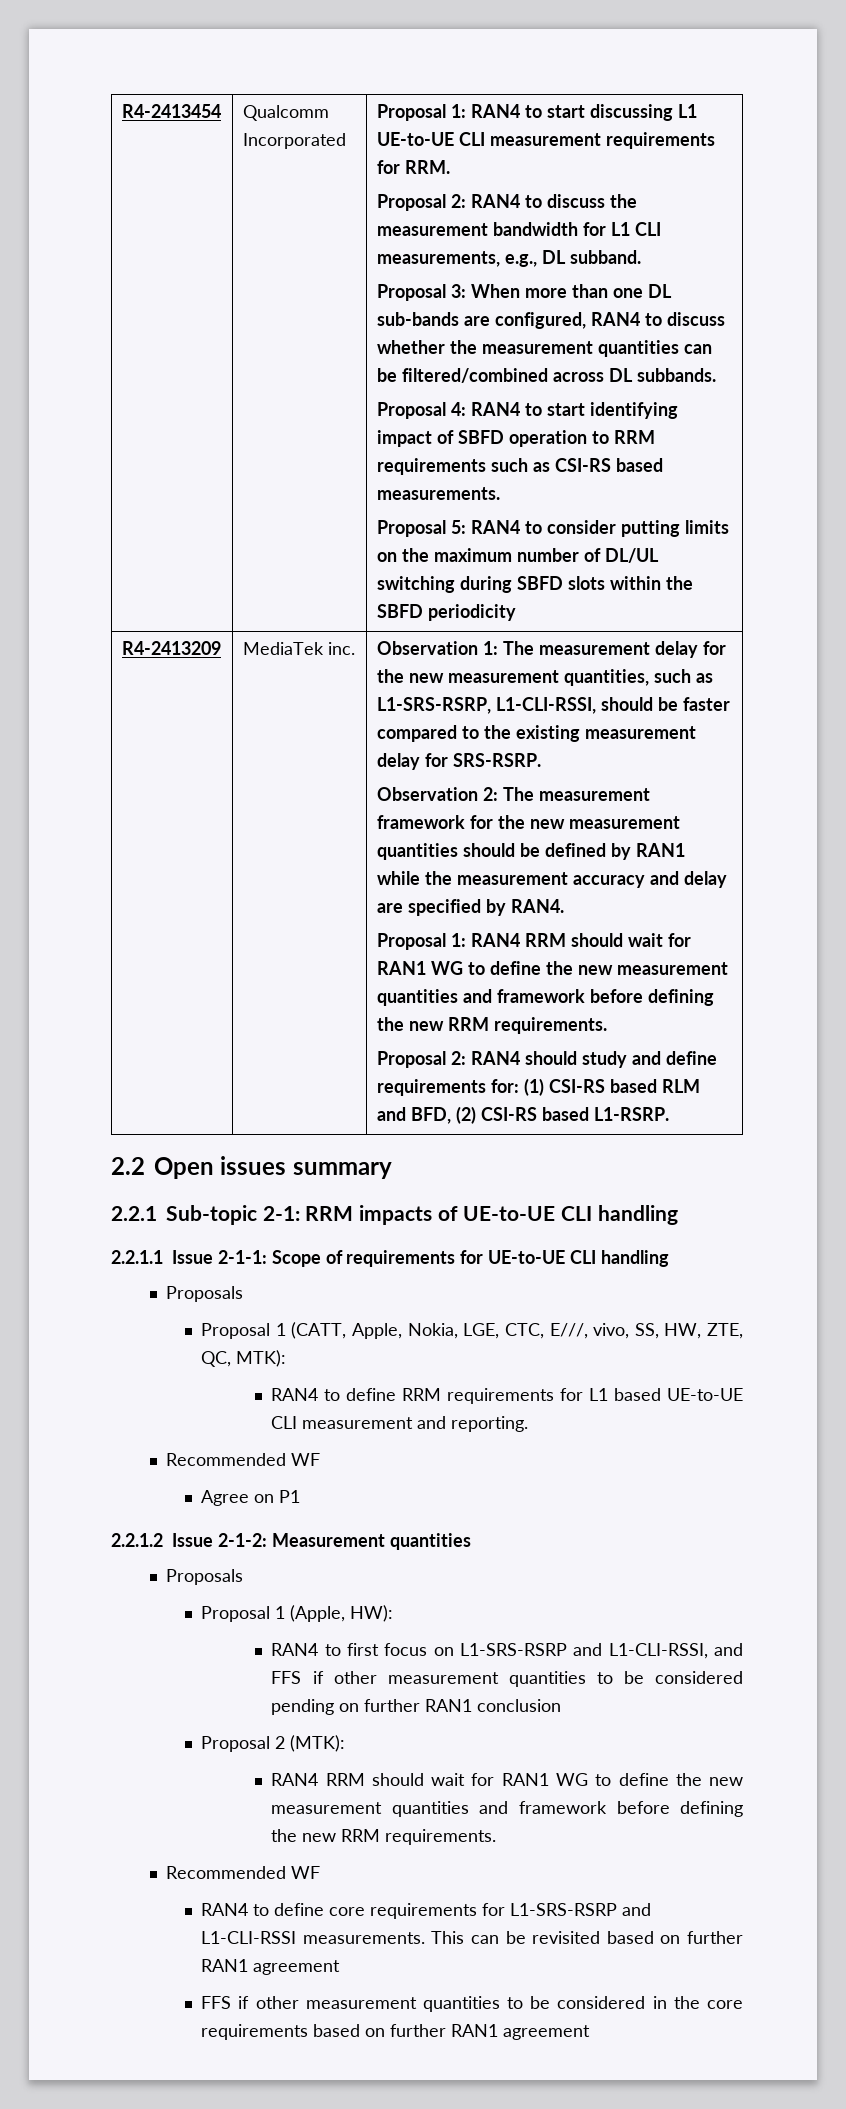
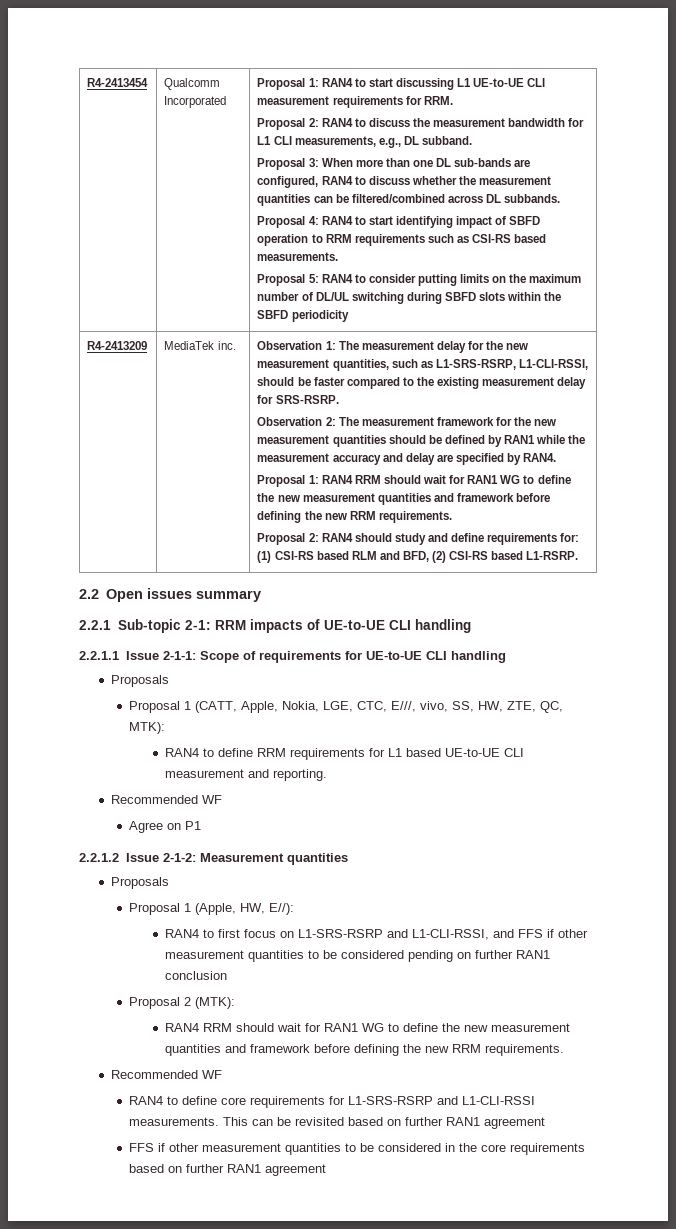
[350,1605,394,1622] HW): -> [239,903,294,915] HW, E//):

